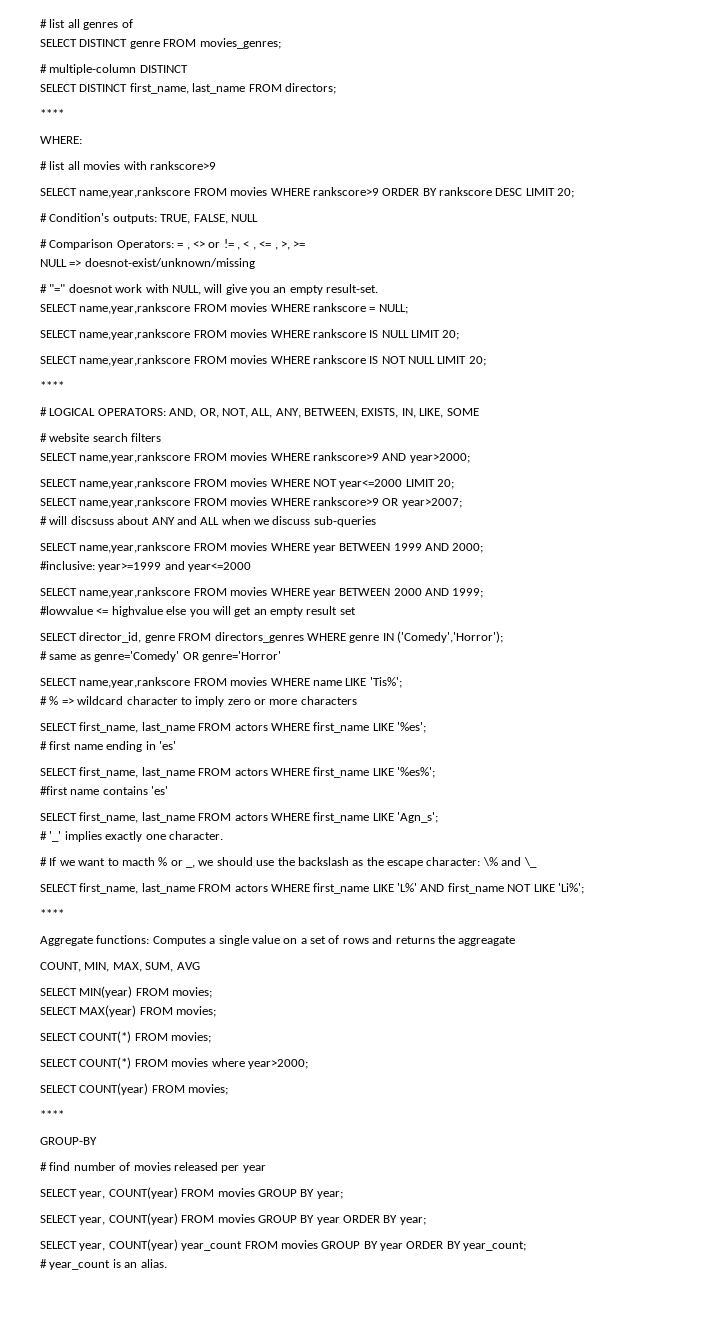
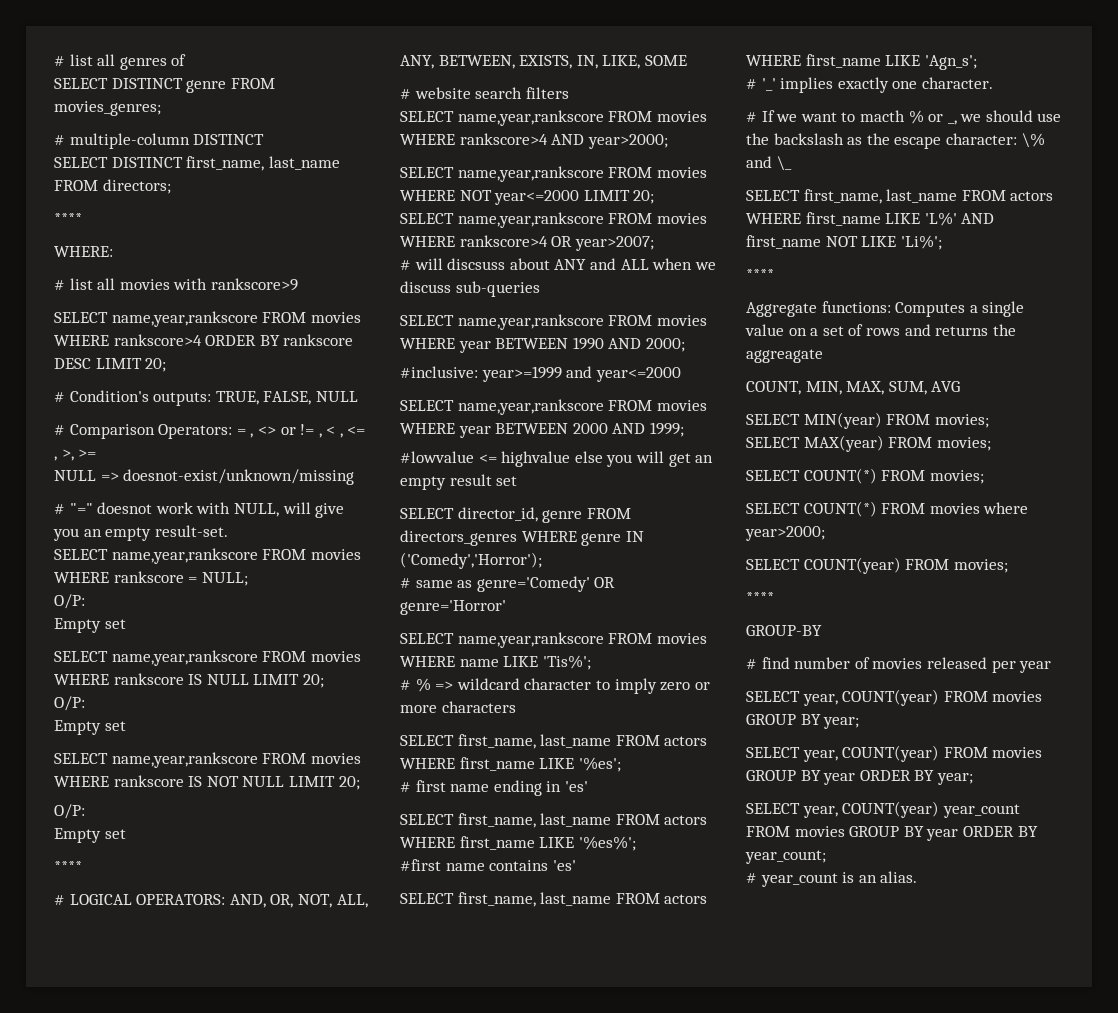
[312,187,379,196] rankscore>9 -> [113,334,202,346] rankscore>4
(408, 309) none -> [54,594,85,609] [54,618,126,633] // O/P: // Empty set
(460, 335) none -> [54,696,85,711] [54,720,126,735] // O/P: // Empty set
(486, 361) none -> [54,804,85,819] [54,828,126,843] // O/P: // Empty set
[312,452,379,461] rankscore>9 -> [459,133,548,145] rankscore>4
[312,497,379,506] rankscore>9 -> [459,235,548,247] rankscore>4
[393,543,422,551] 1999 -> [572,337,604,350] 1990

